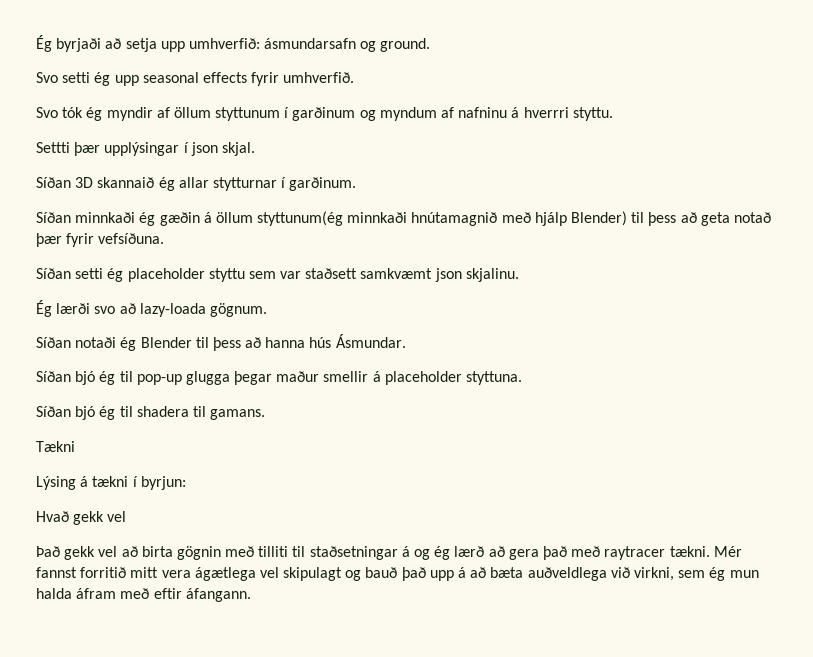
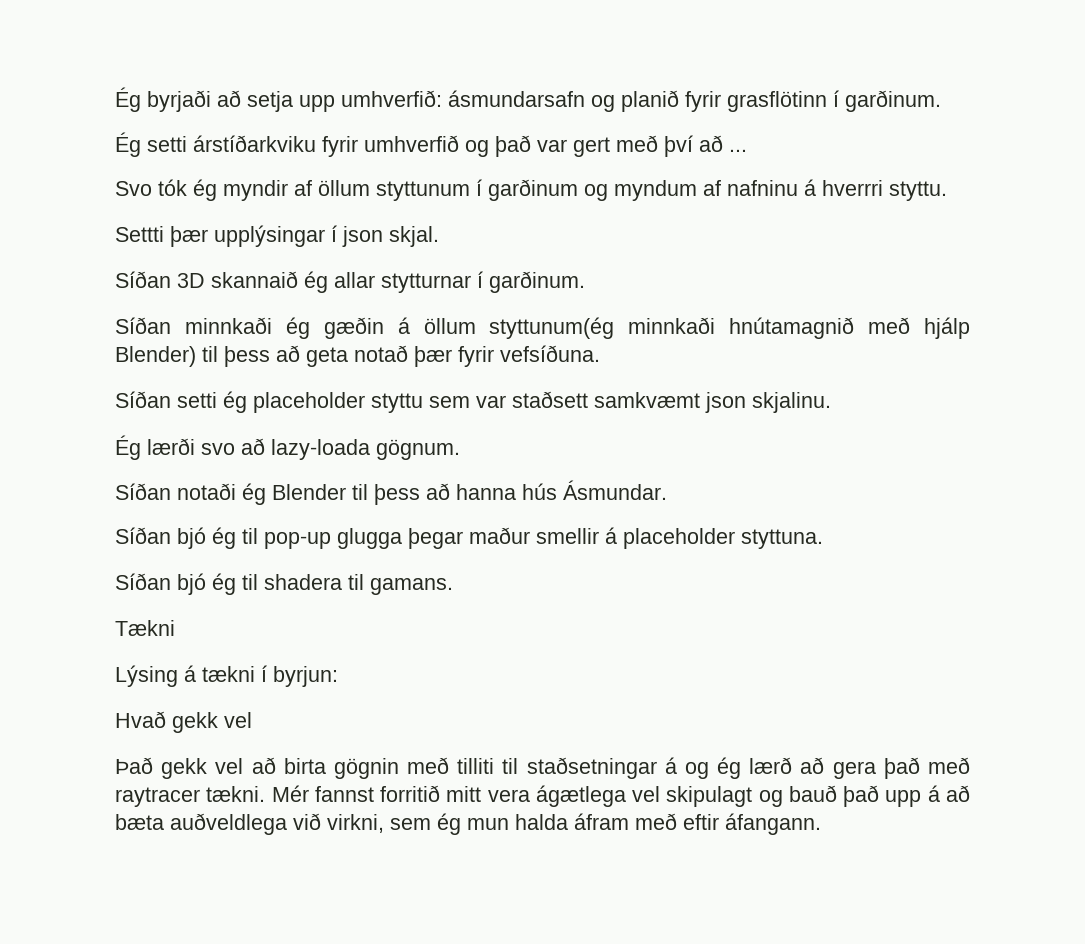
[380,38,431,52] [36,72,355,86] ground. // Svo setti ég upp seasonal effects fyrir umhverfið. -> [621,90,941,112] [115,132,747,157] planið fyrir grasflötinn í garðinum. // Ég setti árstíðarkviku fyrir umhverfið og það var gert með því að ...

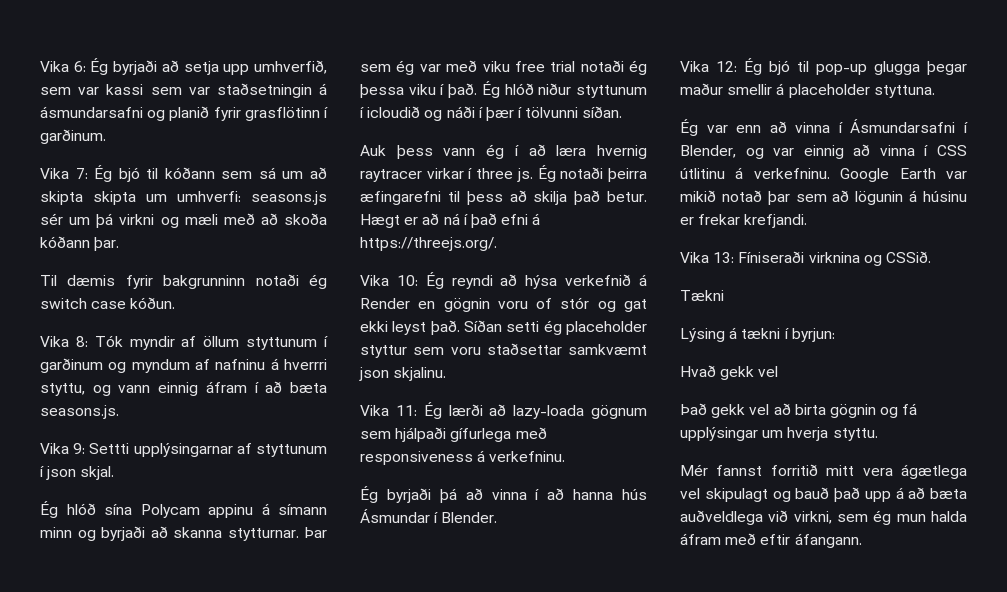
(115, 99) none -> [40,61,86,72] Vika 6:
[341,90,585,107] umhverfið: ásmundarsafn -> [254,60,327,74] [40,83,327,98] [40,106,143,118] umhverfið, sem var kassi sem var staðsetningin á ásmundarsafni
[115,132,747,157] [115,179,217,201] Ég setti árstíðarkviku fyrir umhverfið og það var gert með því að ... // Svo tók ég -> [40,165,327,182] [40,191,327,205] [40,213,327,228] [40,236,120,251] [40,274,327,289] [40,297,176,309] [40,335,123,347] Vika 7: Ég bjó til kóðann sem sá um að skipta skipta um umhverfi: seasons.js sér um þá virkni og mæli með að skoða kóðann þar. // Til dæmis fyrir bakgrunninn notaði ég switch case kóðun. // Vika 8: Tók
[889,181,947,201] [115,225,439,247] [115,271,585,293] [115,317,970,339] [115,345,600,367] [115,391,588,413] styttu. // Settti þær upplýsingar í json skjal. // Síðan 3D skannaið ég allar stytturnar í garðinum. // Síðan minnkaði ég gæðin á öllum styttunum(ég minnkaði hnútamagnið með hjálp Blender) til þess að geta notað þær fyrir vefsíðuna. // Síðan setti ég placeholder styttu sem var staðsett -> [40,381,327,396] [40,405,119,419] [40,443,327,457] [40,466,115,480] [40,501,327,518] [40,526,327,541] [360,60,647,75] [360,81,647,98] [360,106,623,121] [360,144,647,159] [360,165,647,182] [360,190,647,205] [360,213,541,228] [360,237,497,251] [360,272,647,289] [360,297,647,312] [360,320,647,335] [360,343,562,358] styttu, og vann einnig áfram í að bæta seasons.js. // Vika 9: Settti upplýsingarnar af styttunum í json skjal. // Ég hlóð sína Polycam appinu á símann minn og byrjaði að skanna stytturnar. Þar sem ég var með viku free trial notaði ég þessa viku í það. Ég hlóð niður styttunum í icloudið og náði í þær í tölvunni síðan. // Auk þess vann ég í að læra hvernig raytracer virkar í three js. Ég notaði þeirra æfingarefni til þess að skilja það betur. Hægt er að ná í það efni á https://threejs.org/. // Vika 10: Ég reyndi að hýsa verkefnið á Render en gögnin voru of stór og gat ekki leyst það. Síðan setti ég placeholder styttur sem voru staðsettar
(831, 402) none -> [360,405,417,416] Vika 11:
[201,443,235,455] svo -> (483, 410) none
[376,439,460,460] [115,480,667,505] [115,527,236,549] gögnum. // Síðan notaði ég Blender til þess að hanna hús Ásmundar. // Síðan bjó ég -> [591,405,647,419] [360,427,547,442] [360,450,566,465] [360,486,647,503] [360,509,498,523] [680,58,790,75] gögnum sem hjálpaði gífurlega með responsiveness á verkefninu. // Ég byrjaði þá að vinna í að hanna hús Ásmundar í Blender. // Vika 12: Ég bjó
[115,573,453,595] Síðan bjó ég til shadera til gamans. -> [680,119,968,136] [680,144,967,159] [680,167,967,182] [680,190,967,205] [680,214,808,228] [680,251,931,266] Ég var enn að vinna í Ásmundarsafni í Blender, og var einnig að vinna í CSS útlitinu á verkefninu. Google Earth var mikið notað þar sem að lögunin á húsinu er frekar krefjandi. // Vika 13: Fíniseraði virknina og CSSið.
[407,757,970,779] [115,786,266,807] með tilliti til staðsetningar á og ég lærð að gera það með raytracer tækni. -> [880,403,918,418] [680,427,878,441] og fá upplýsingar um hverja styttu. //

